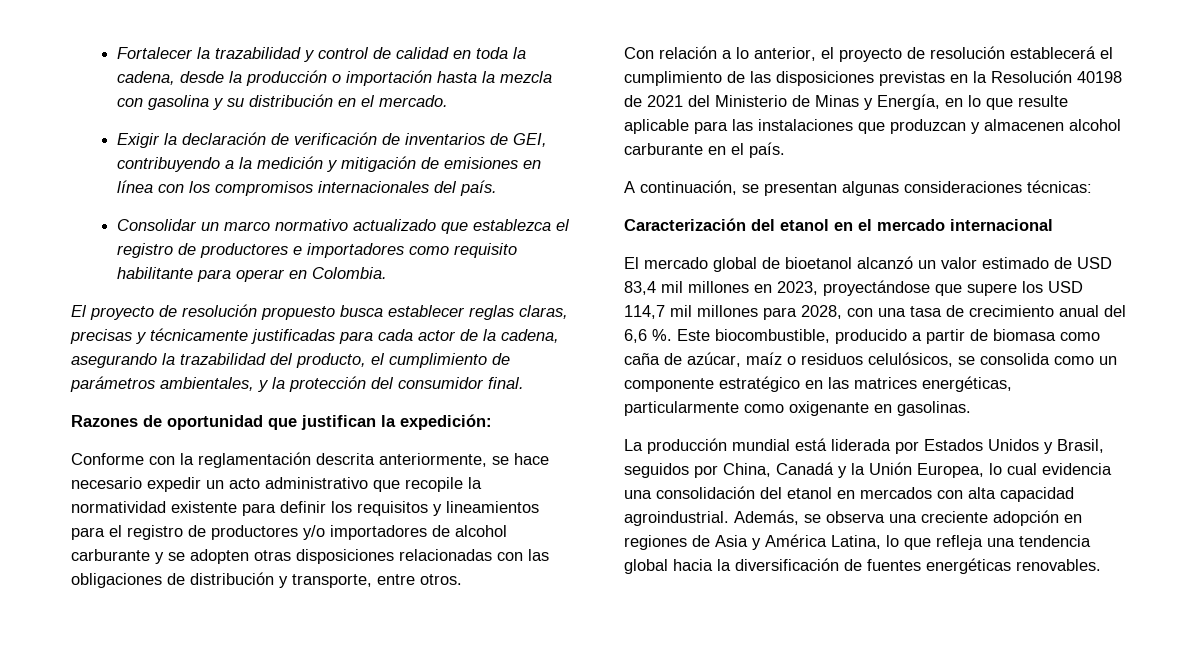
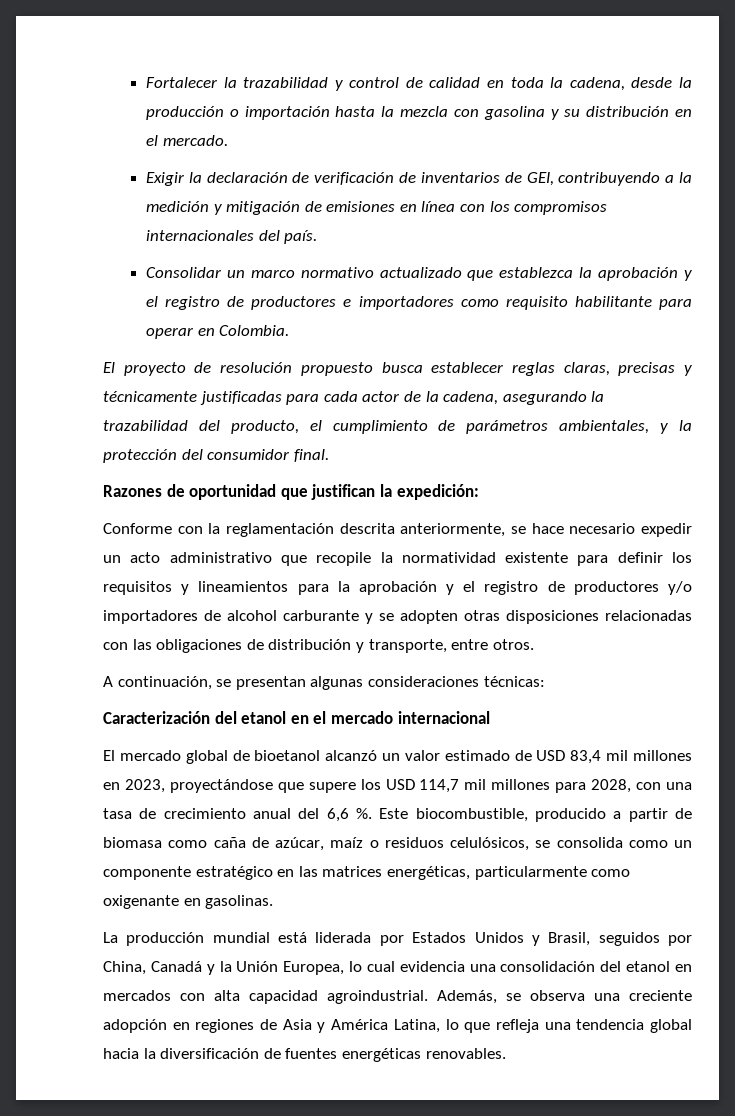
(551, 225) none -> [579,267,692,281] la aprobación y
(105, 533) none -> [337,581,455,595] la aprobación y
[624,46,1113,62] [624,70,1122,86] [624,94,1068,110] [624,119,1121,134] [624,142,785,158] // Con relación a lo anterior, el proyecto de resolución establecerá el cumplimiento de las disposiciones previstas en la Resolución 40198 de 2021 del Ministerio de Minas y Energía, en lo que resulte aplicable para las instalaciones que produzcan y almacenen alcohol carburante en el país. -> (534, 644) none

